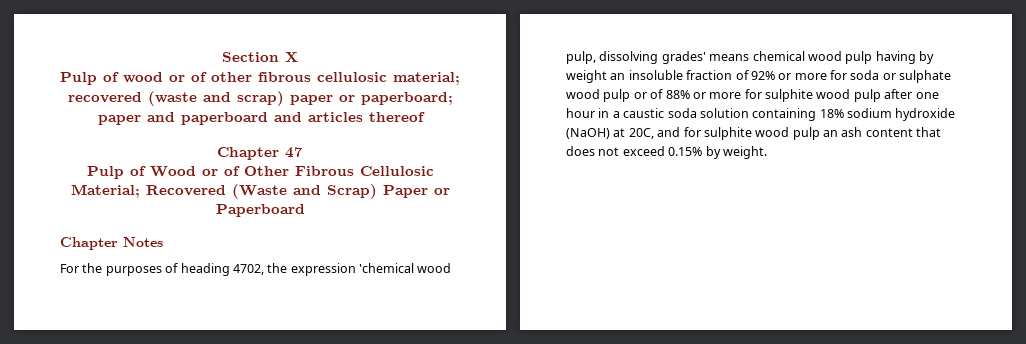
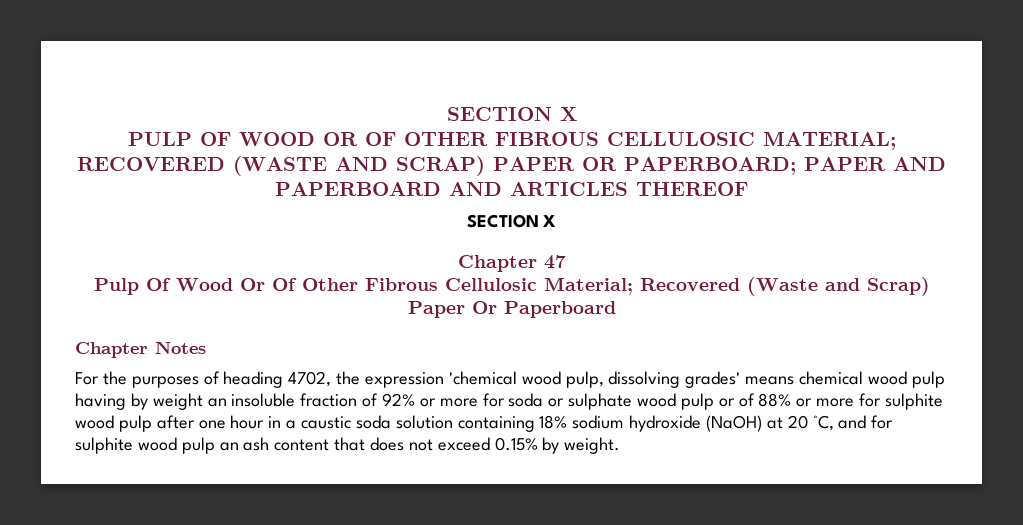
[222,52,298,62] [60,72,460,85] [67,91,453,106] [97,112,425,125] Section X // Pulp of wood or of other fibrous cellulosic material; recovered (waste and scrap) paper or paperboard; paper and paperboard and articles thereof -> [446,107,577,121] [127,131,896,150] [77,156,946,176] [275,182,748,196] [466,214,557,228] SECTION X // PULP OF WOOD OR OF OTHER FIBROUS CELLULOSIC MATERIAL; RECOVERED (WASTE AND SCRAP) PAPER OR PAPERBOARD; PAPER AND PAPERBOARD AND ARTICLES THEREOF // SECTION X
[129,166,240,177] of Wood or of -> [145,278,297,291] Of Wood Or Of
[433,188,450,195] or -> [471,301,497,314] Or
[628,128,654,139] 20C, -> [787,415,834,431] 20 °C,

